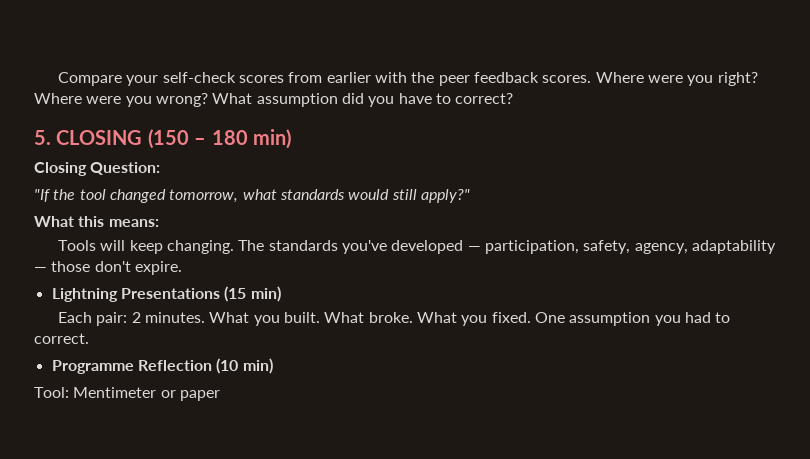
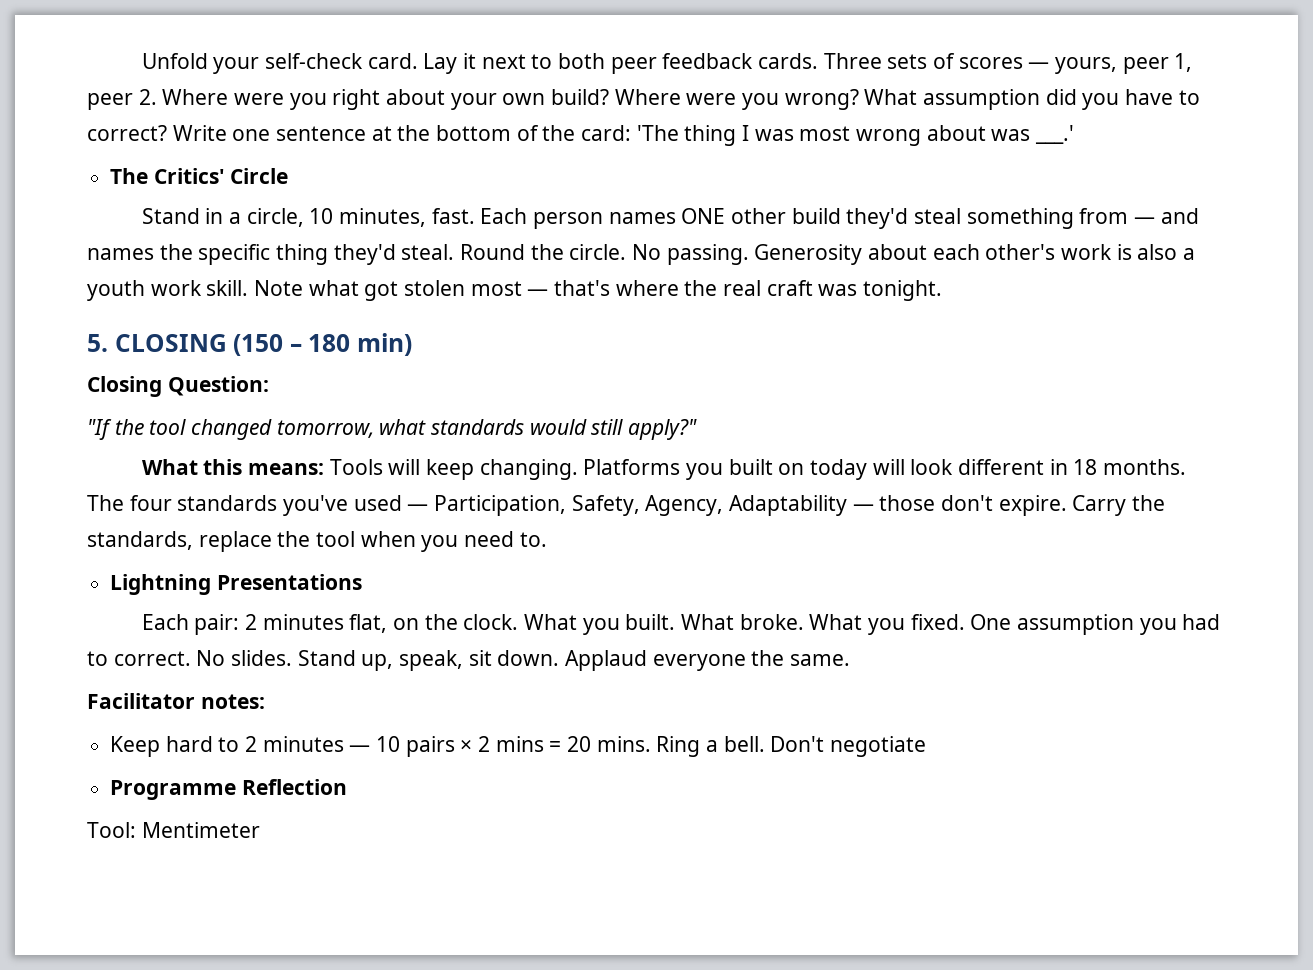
[58,72,123,86] Compare -> [141,53,208,69] Unfold
[239,72,758,86] scores from earlier with the peer feedback scores. Where were you right? -> [367,53,1193,74] [87,89,610,110] card. Lay it next to both peer feedback cards. Three sets of scores — yours, peer 1, peer 2. Where were you right about your own build?
(514, 98) none -> [172,125,1075,146] [110,168,289,184] [141,208,1199,229] [87,244,1196,265] [87,280,943,301] Write one sentence at the bottom of the card: 'The thing I was most wrong about was ___.' // The Critics' Circle // Stand in a circle, 10 minutes, fast. Each person names ONE other build they'd steal something from — and names the specific thing they'd steal. Round the circle. No passing. Generosity about each other's work is also a youth work skill. Note what got stolen most — that's where the real craft was tonight.
(159, 223) // -> (324, 469) none
[238,240,777,254] [34,261,182,275] The standards you've developed — participation, safety, agency, adaptability — those don't expire. -> [583,459,1186,480] [87,495,1166,516] [87,531,547,552] Platforms you built on today will look different in 18 months. The four standards you've used — Participation, Safety, Agency, Adaptability — those don't expire. Carry the standards, replace the tool when you need to.
[224,286,281,302] (15 min) -> (362, 582) none
[145,312,206,323] minutes. -> [262,614,519,633] minutes flat, on the clock.
(89, 338) none -> [196,650,851,671] [87,693,265,709] [110,736,927,757] No slides. Stand up, speak, sit down. Applaud everyone the same. // Facilitator notes: // Keep hard to 2 minutes — 10 pairs × 2 mins = 20 mins. Ring a bell. Don't negotiate
[216,358,273,374] (10 min) -> (347, 787) none
[160,390,220,401] or paper -> (260, 830) none

